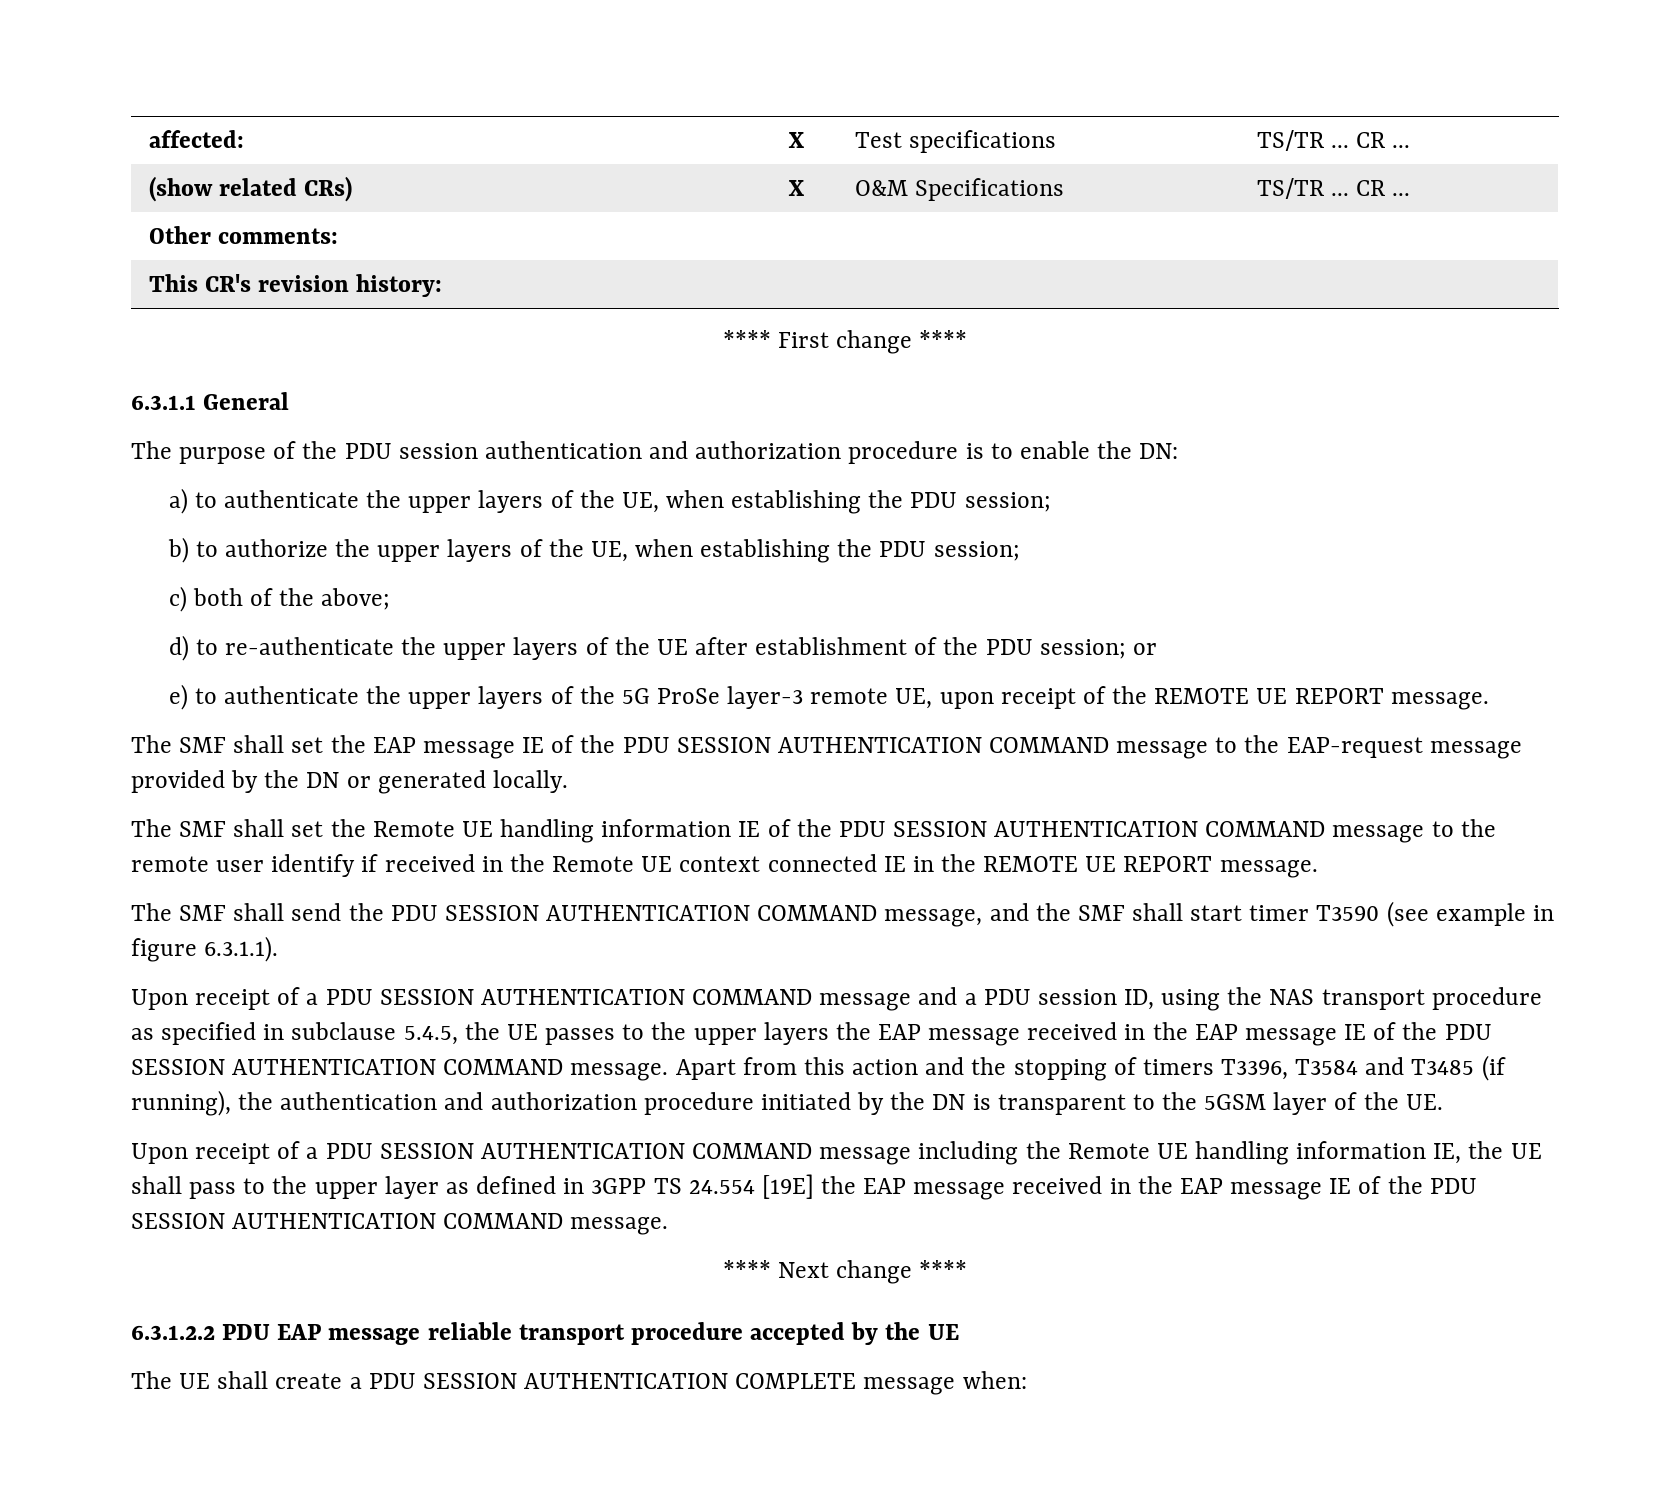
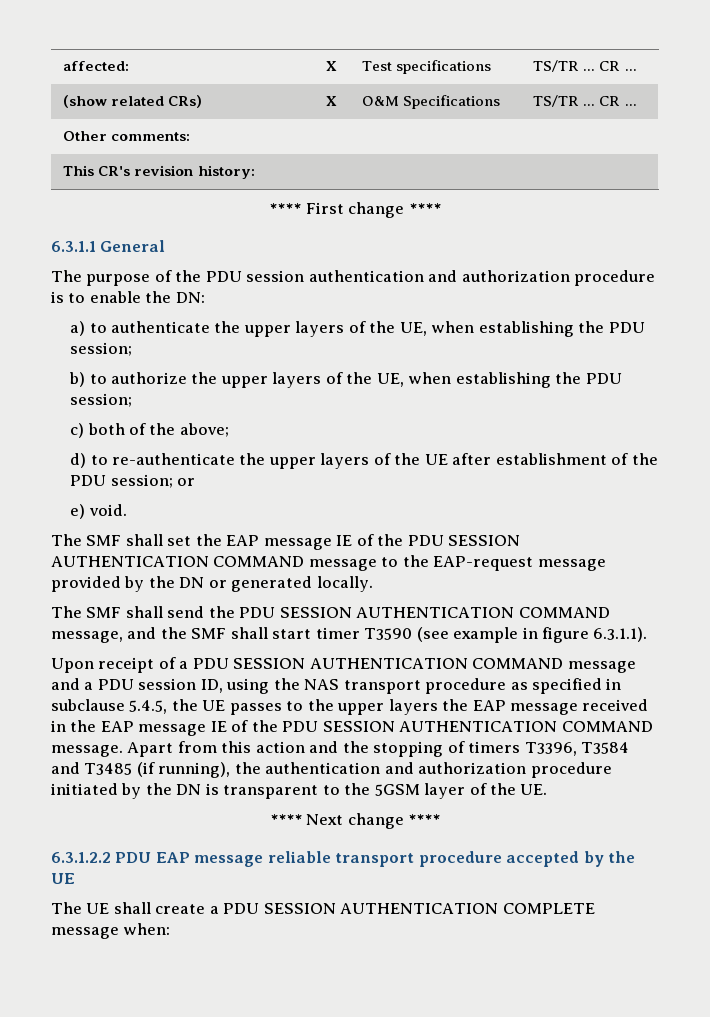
[194,686,1489,710] to authenticate the upper layers of the 5G ProSe layer-3 remote UE, upon receipt of the REMOTE UE REPORT message. -> [88,504,127,516] void.
[131,819,1496,843] [131,854,1318,878] // The SMF shall set the Remote UE handling information IE of the PDU SESSION AUTHENTICATION COMMAND message to the remote user identify if received in the Remote UE context connected IE in the REMOTE UE REPORT message. -> (373, 584) none
[131,1141,1542,1165] [131,1174,1477,1200] [131,1213,669,1235] // Upon receipt of a PDU SESSION AUTHENTICATION COMMAND message including the Remote UE handling information IE, the UE shall pass to the upper layer as defined in 3GPP TS 24.554 [19E] the EAP message received in the EAP message IE of the PDU SESSION AUTHENTICATION COMMAND message. -> (548, 789) none

